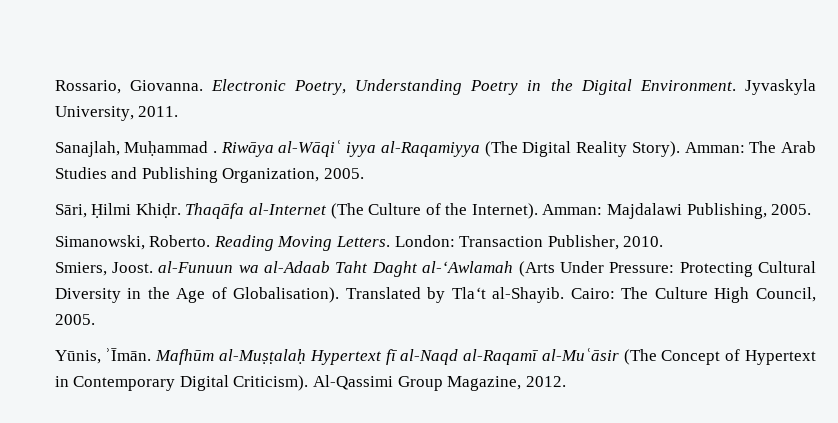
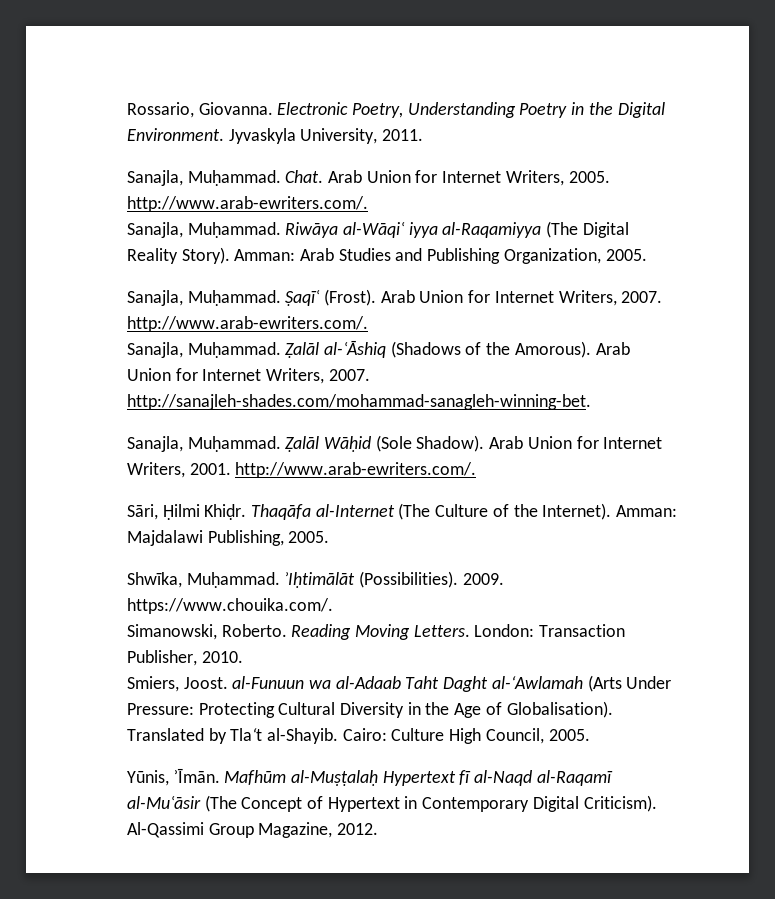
[54,141,218,157] Sanajlah, Muḥammad . -> [126,170,610,186] [126,196,368,212] [126,222,281,238] Sanajla, Muḥammad. Chat. Arab Union for Internet Writers, 2005. http://www.arab-ewriters.com/. // Sanajla, Muḥammad.
[749,141,777,153] The -> (296, 255) none
(364, 173) none -> [126,289,663,306] [126,316,368,332] [126,340,630,358] [126,368,370,384] [126,394,591,410] [126,435,663,452] [126,462,477,478] // Sanajla, Muḥammad. Ṣaqīʿ (Frost). Arab Union for Internet Writers, 2007. http://www.arab-ewriters.com/. // Sanajla, Muḥammad. Ẓalāl al-ʿĀshiq (Shadows of the Amorous). Arab Union for Internet Writers, 2007. http://sanajleh-shades.com/mohammad-sanagleh-winning-bet. // Sanajla, Muḥammad. Ẓalāl Wāḥid (Sole Shadow). Arab Union for Internet Writers, 2001. http://www.arab-ewriters.com/.
(812, 209) none -> [126,571,504,588] [126,598,333,614] // Shwīka, Muḥammad. ʾIḥtimālāt (Possibilities). 2009. https://www.chouika.com/.
[621,287,649,299] The -> (387, 734) none

